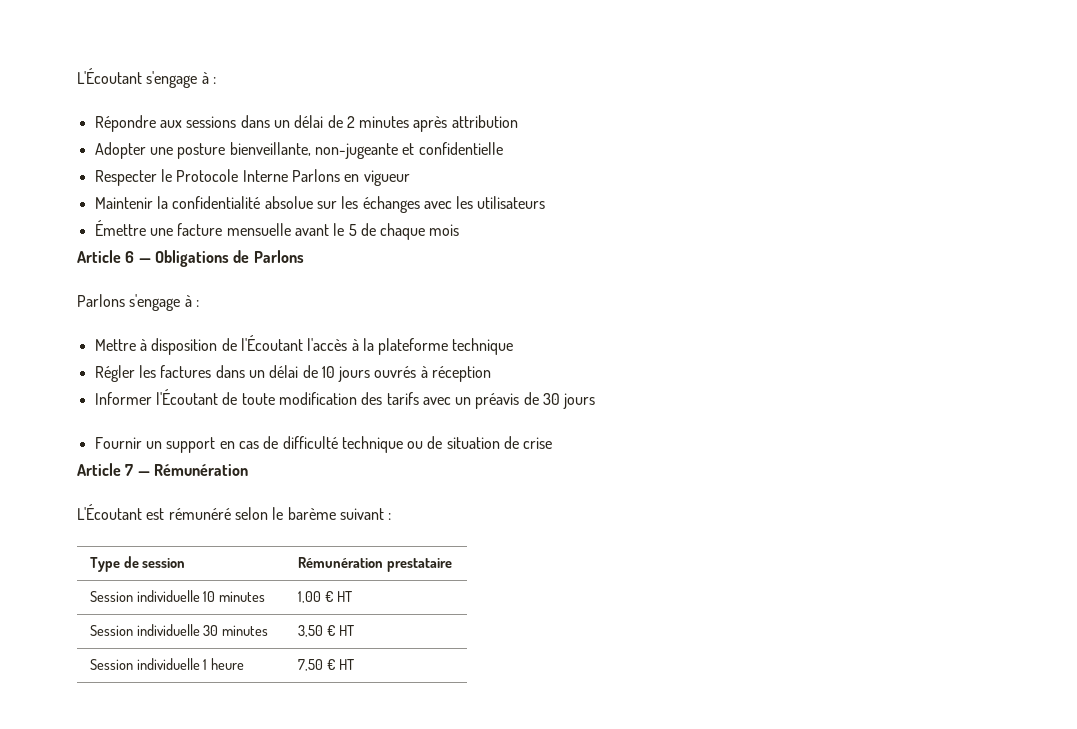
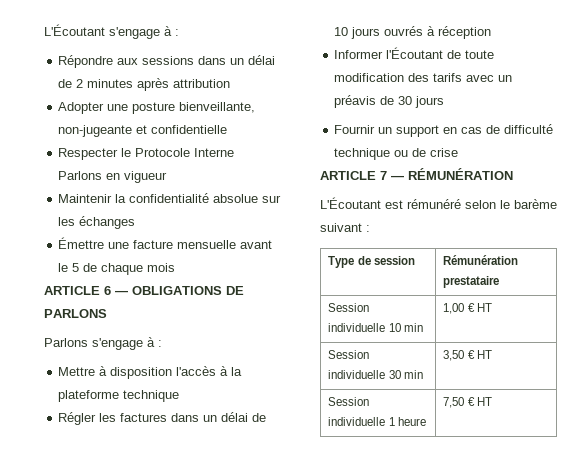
[423,196,546,209] avec les utilisateurs -> (136, 222) none
[77,250,121,263] Article -> [44,286,100,295] ARTICLE
[154,250,304,267] Obligations de Parlons -> [132,286,244,295] [44,309,107,318] OBLIGATIONS DE PARLONS
[221,335,303,351] de l'Écoutant -> (173, 373) none
[446,436,520,449] situation de -> (427, 152) none
[77,463,121,476] Article -> [320,171,376,180] ARTICLE
[153,464,248,476] Rémunération -> [408,168,513,180] RÉMUNÉRATION
[219,591,266,602] minutes -> [403,323,423,332] min
[222,625,269,636] minutes -> [403,370,423,379] min

